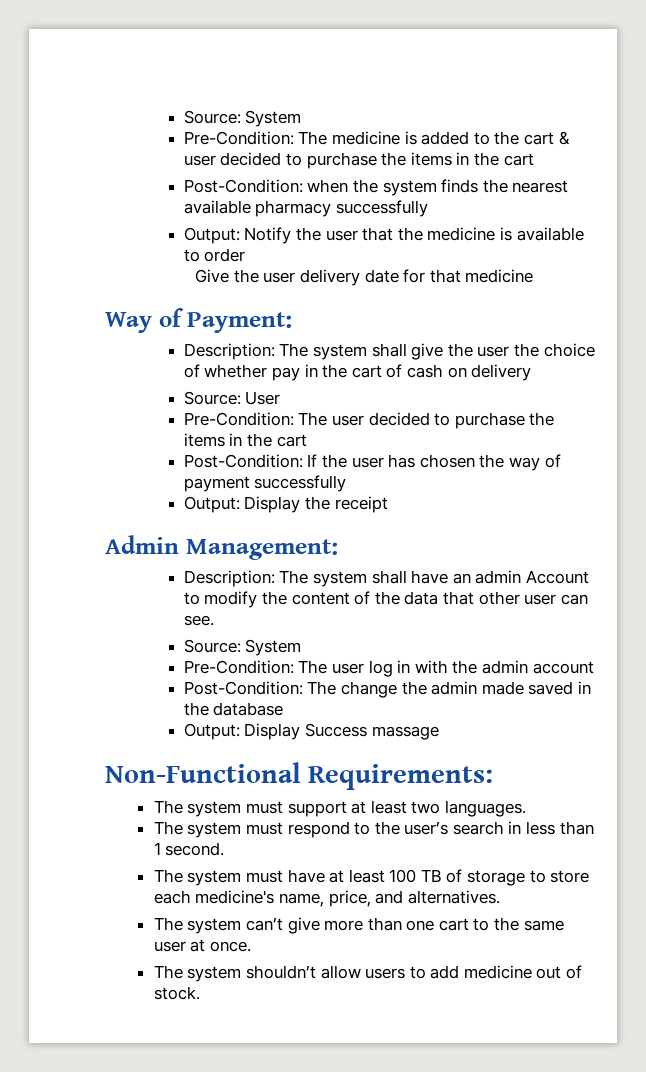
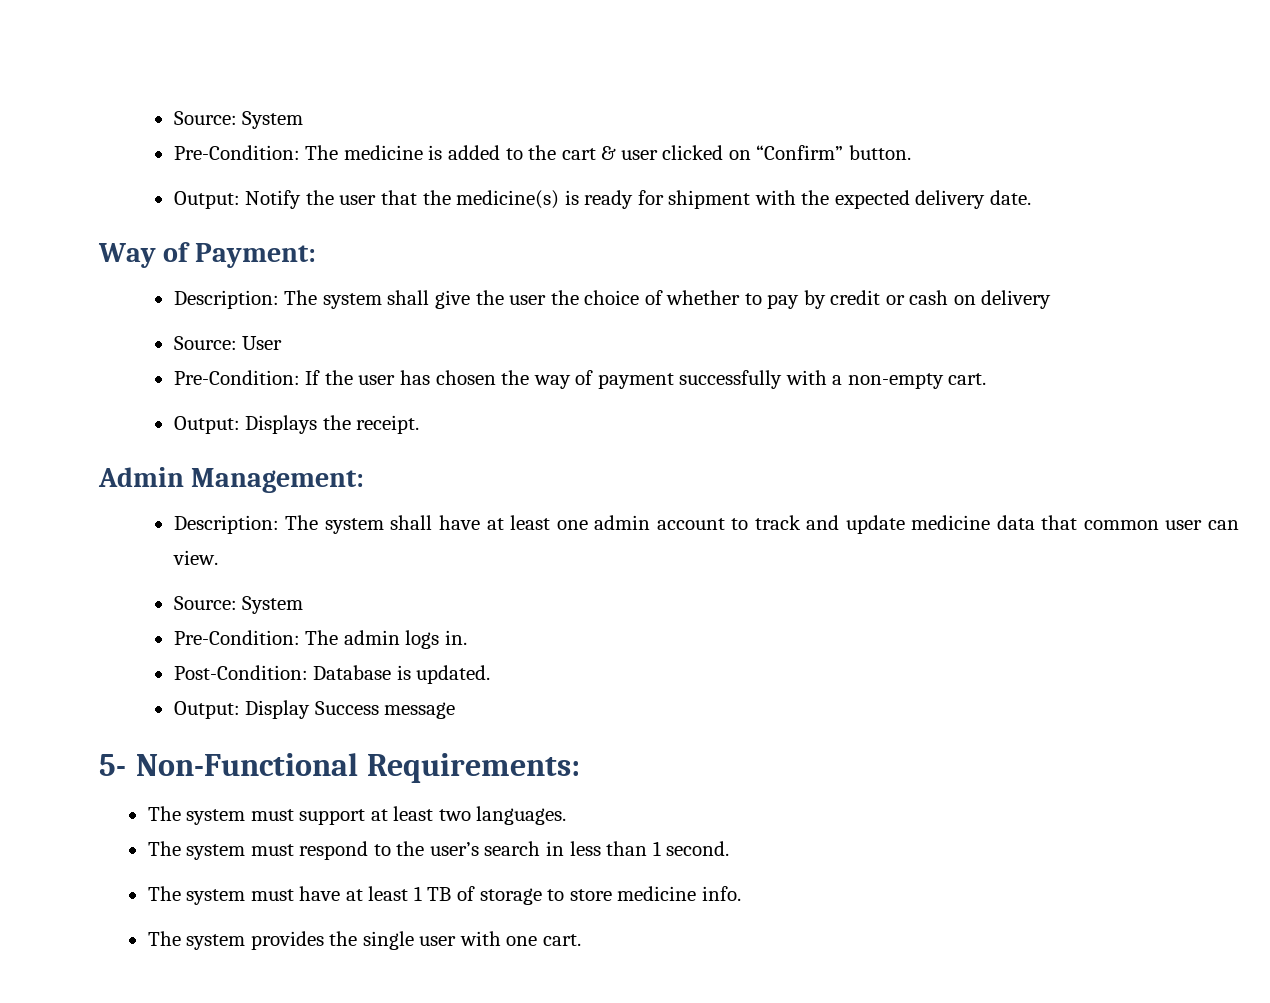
[220,152,534,169] [183,179,569,196] [183,200,428,217] decided to purchase the items in the cart // Post-Condition: when the system finds the nearest available pharmacy successfully -> [662,145,911,160] clicked on “Confirm” button.
[427,227,584,241] [183,248,246,262] [195,269,534,286] medicine is available to order // Give the user delivery date for that medicine -> [456,190,1031,209] medicine(s) is ready for shipment with the expected delivery date.
[271,364,403,381] pay in the cart of -> [744,290,905,309] to pay by credit or
[298,412,555,429] [183,433,307,447] [183,454,303,468] The user decided to purchase the items in the cart // Post-Condition: -> (300, 377) none
[183,496,388,513] // Output: Display the receipt -> [785,370,987,389] [173,415,420,434] with a non-empty cart. // Output: Displays the receipt.
[452,570,589,584] [183,591,400,608] an admin Account to modify the content of the -> [486,515,991,534] at least one admin account to track and update medicine
[478,591,520,605] other -> [1083,520,1159,530] common
[183,615,214,626] [183,639,302,656] [183,660,594,677] [183,681,591,698] [183,702,284,716] see. // Source: System // Pre-Condition: The user log in with the admin account // Post-Condition: The change the admin made saved in the database -> [172,550,218,565] [173,596,304,614] [173,630,467,649] [173,665,491,684] view. // Source: System // Pre-Condition: The admin logs in. // Post-Condition: Database is updated.
[371,726,439,740] massage // -> [384,702,456,719] [99,754,126,776] message // 5-
[389,869,417,883] 100 -> [413,886,422,901] 1
[153,890,500,907] [153,917,564,934] [153,939,251,952] [153,965,583,982] [153,986,200,1000] each medicine's name, price, and alternatives. // The system can’t give more than one cart to the same user at once. // The system shouldn’t allow users to add medicine out of stock. -> [617,886,741,901] [147,931,581,950] medicine info. // The system provides the single user with one cart.

